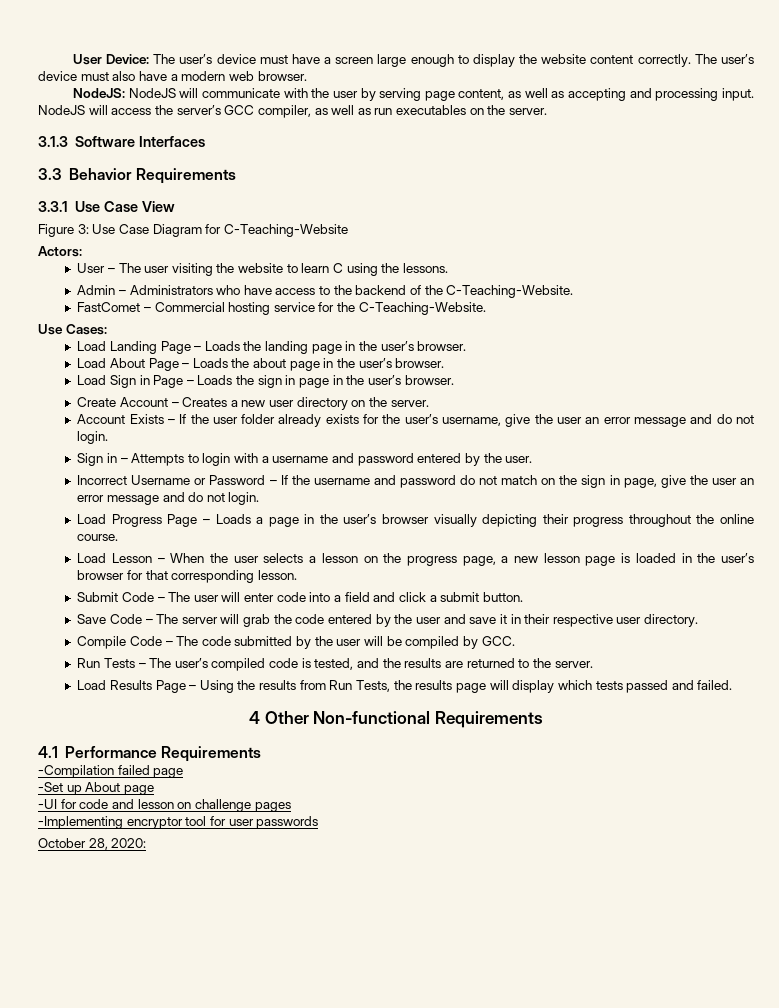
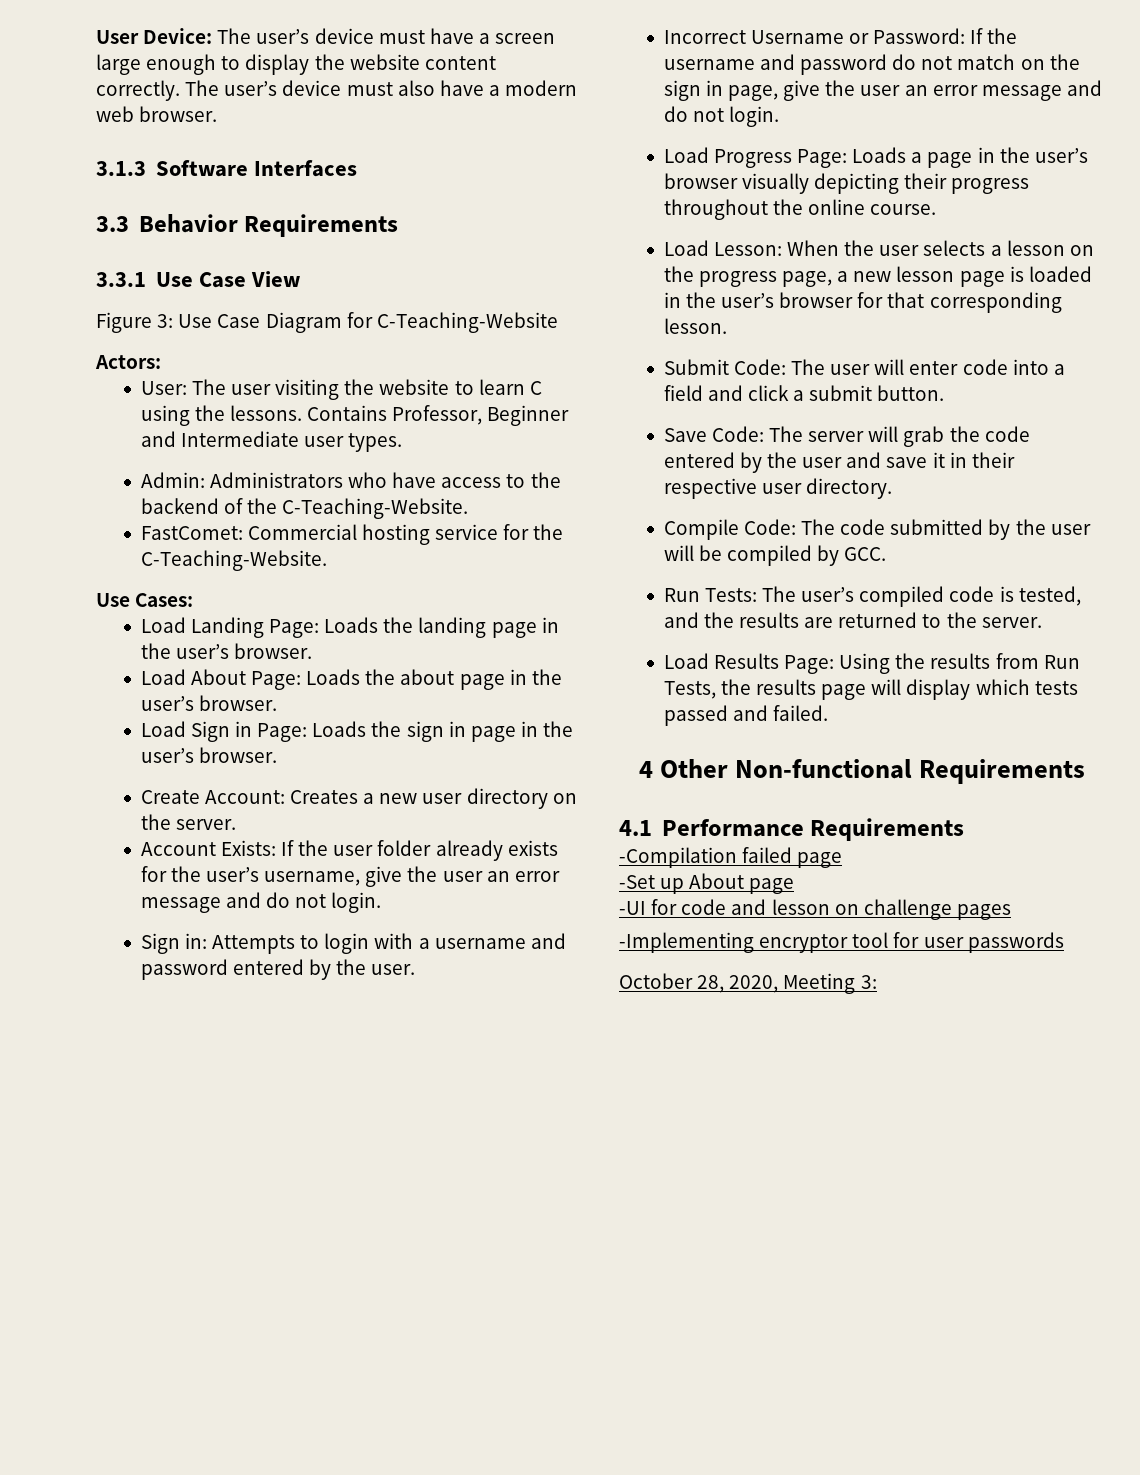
[72,88,755,101] [38,105,548,118] // NodeJS: NodeJS will communicate with the user by serving page content, as well as accepting and processing input. NodeJS will access the server’s GCC compiler, as well as run executables on the server. -> (218, 114) none
[77,263,115,273] User – -> [140,381,187,395] User:
[77,285,126,295] // Admin – -> [307,405,570,426] [140,431,403,452] [140,472,205,488] Contains Professor, Beginner and Intermediate user types. // Admin:
[77,302,151,312] FastComet – -> [140,526,243,540] FastComet:
[160,341,202,354] Page – -> [269,619,320,638] Page:
[148,358,190,371] Page – -> [251,671,302,690] Page:
[153,375,194,388] Page – -> [257,723,308,742] Page:
[119,397,179,407] Account – -> [204,790,285,804] Account:
[129,414,175,424] Exists – -> [220,840,276,856] Exists:
[106,453,128,463] in – -> [184,933,207,949] in:
[209,475,277,485] Password – -> [873,28,966,44] Password:
[167,514,210,527] Page – -> [797,149,848,168] Page:
[111,553,165,563] Lesson – -> [713,242,782,256] Lesson:
[121,592,165,602] Code – -> [733,359,786,375] Code:
[109,614,153,624] Code – -> [711,426,764,442] Code:
[129,636,173,646] Code – -> [743,519,796,535] Code:
[103,658,146,668] Tests – -> [704,588,757,602] Tests:
[155,680,197,693] Page – -> [784,655,835,674] Page:
[111,838,147,848] 2020: -> [729,973,877,994] 2020, Meeting 3:

